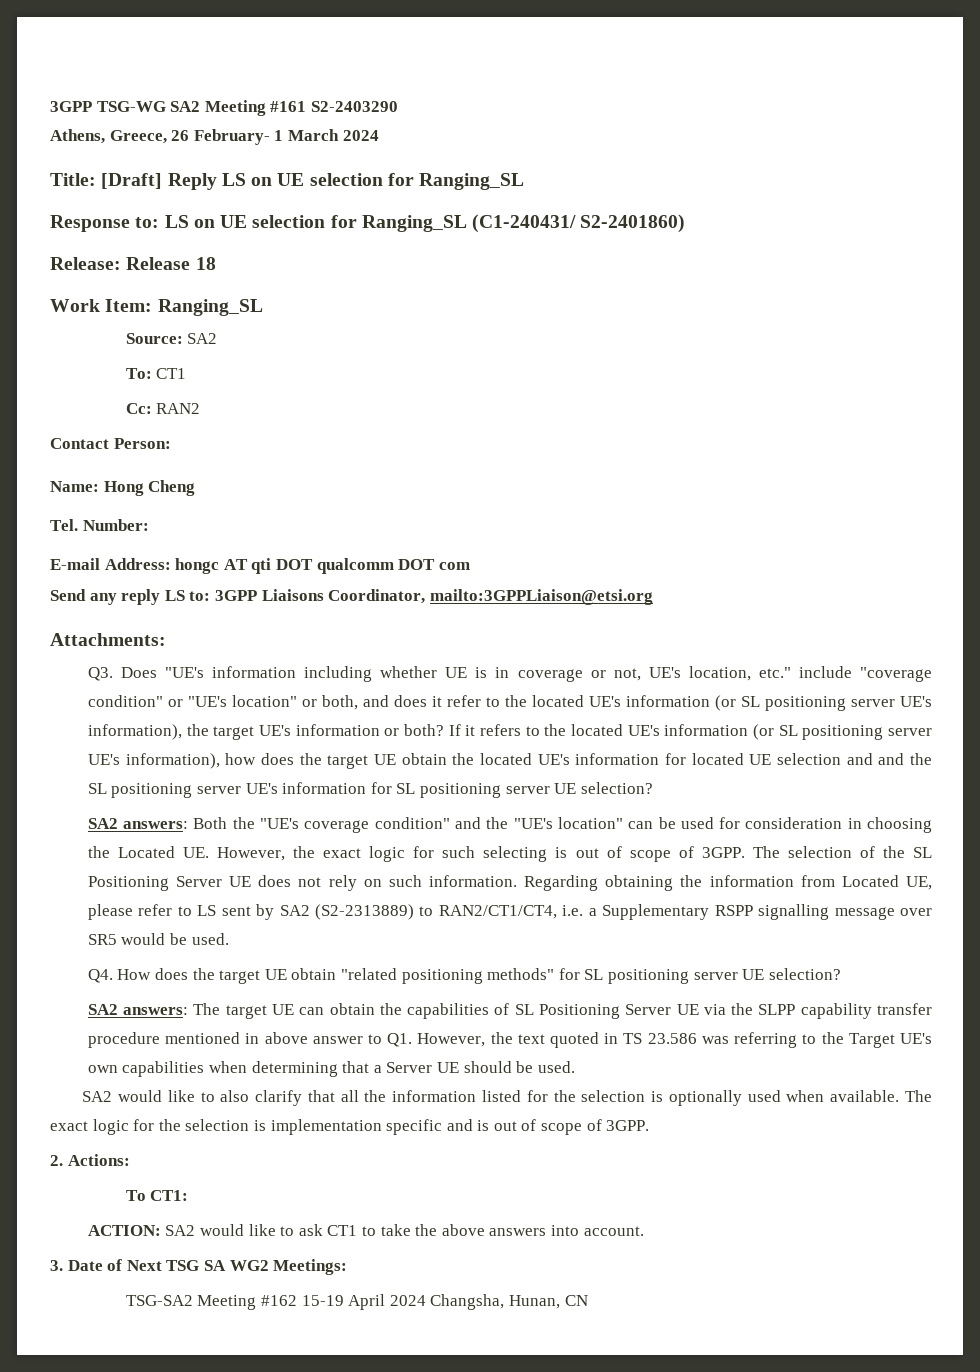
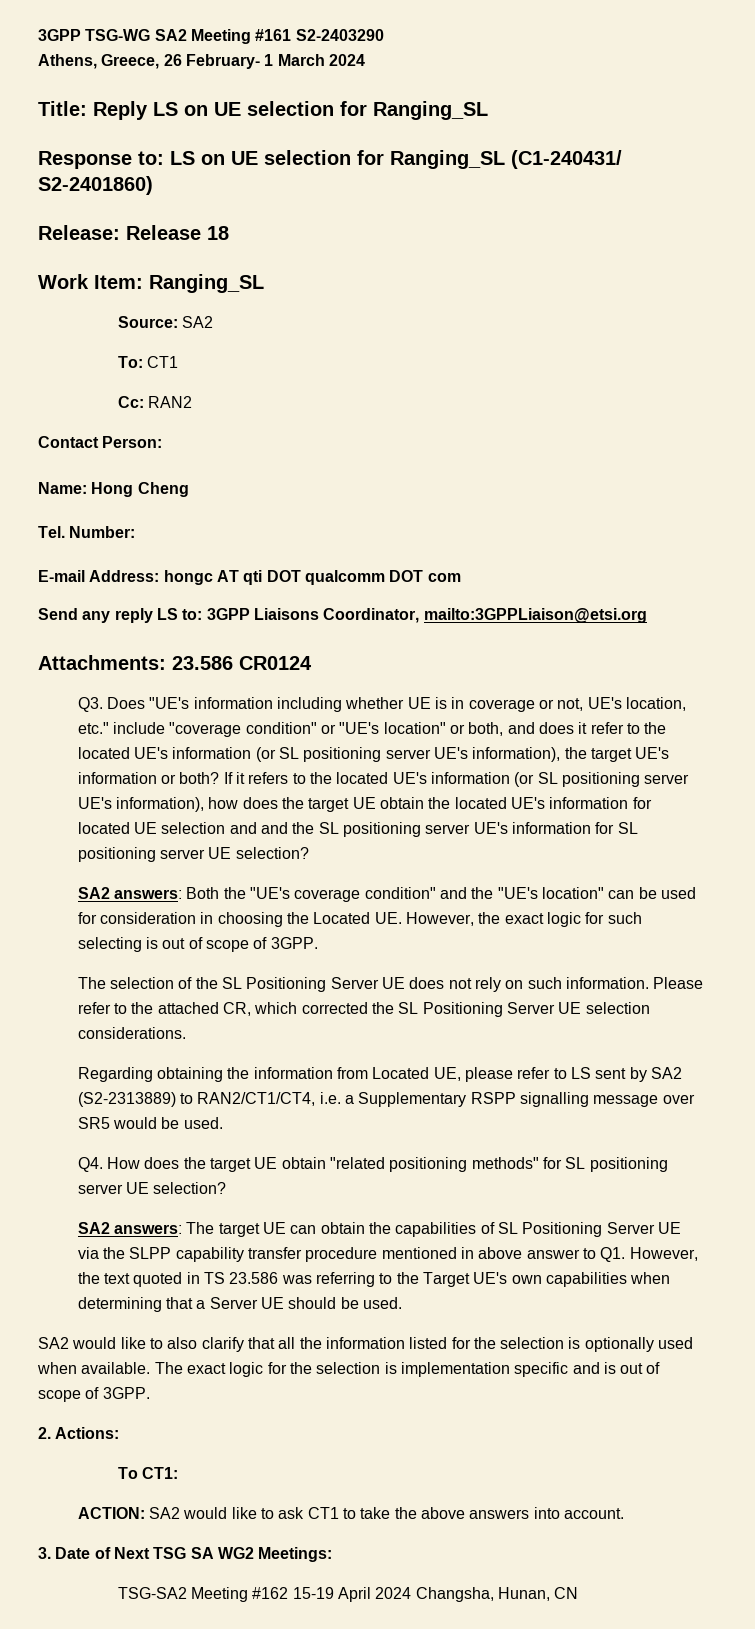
[101,173,163,189] [Draft] -> (87, 108) none
(166, 639) none -> [172,656,312,670] 23.586 CR0124
(745, 852) none -> (318, 943) //
(518, 881) none -> [653,977,704,989] [77,1002,650,1017] [77,1027,186,1039] Please refer to the attached CR, which corrected the SL Positioning Server UE selection considerations. //

